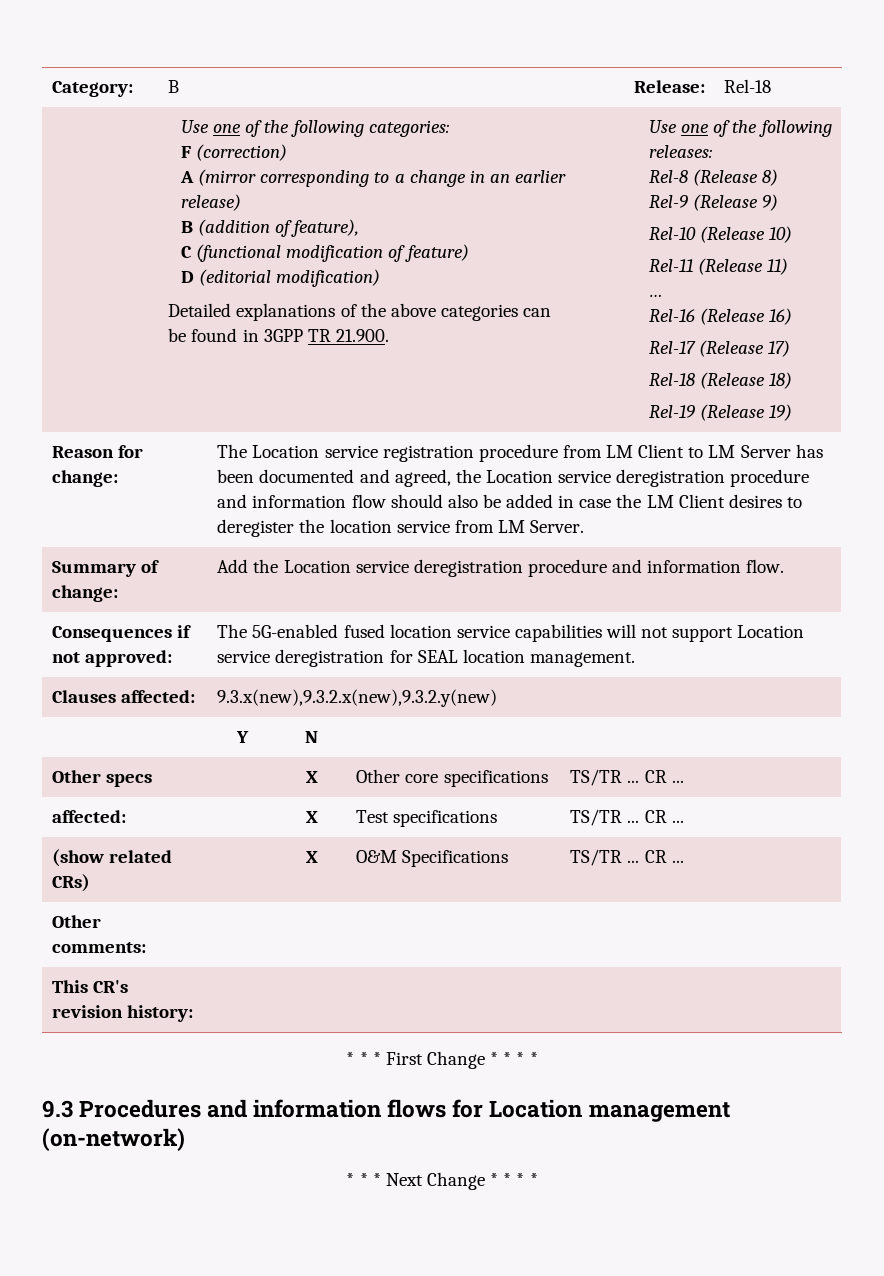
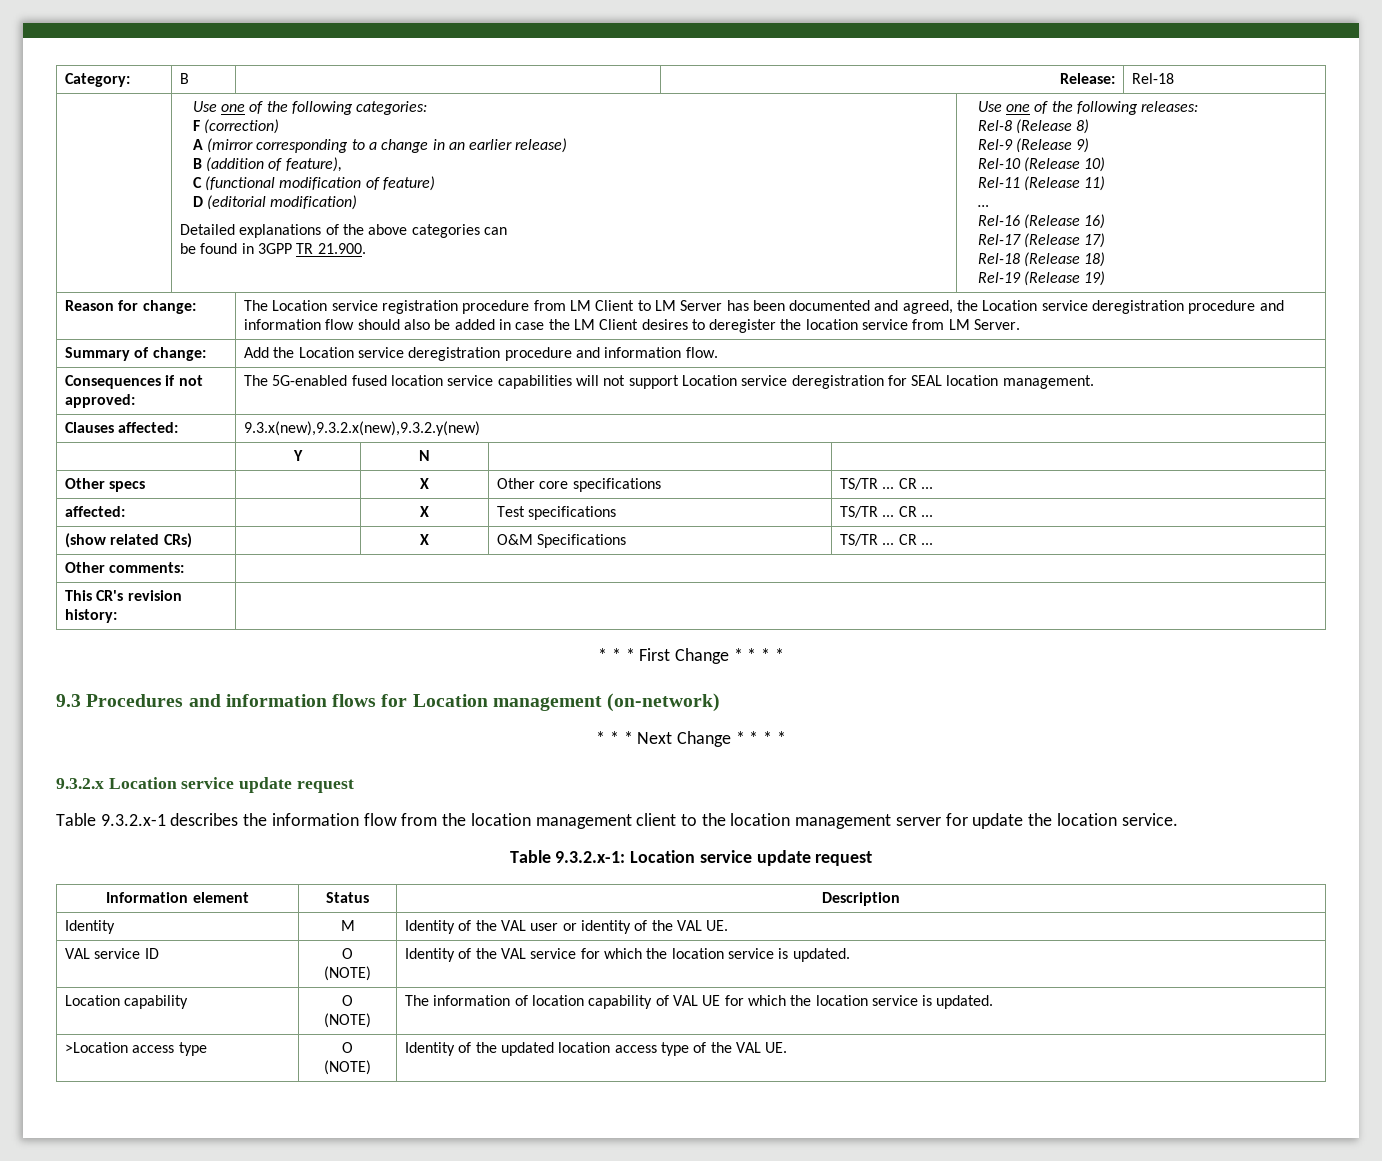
(538, 1179) none -> [56,777,354,793] [56,813,1178,829] [509,850,873,866] [106,892,249,903] [326,892,369,903] [822,892,900,906] [64,920,115,934] [340,920,355,931] [404,920,729,934] [64,948,159,959] [342,948,353,959] [324,966,371,981] [404,948,850,962] [64,995,189,1009] [342,995,353,1006] [324,1013,371,1028] [404,995,994,1009] [64,1042,207,1056] [342,1042,353,1053] [324,1060,371,1075] [404,1042,788,1056] // 9.3.2.x Location service update request // Table 9.3.2.x-1 describes the information flow from the location management client to the location management server for update the location service. // Table 9.3.2.x-1: Location service update request // Information element | Status | Description // Identity | M | Identity of the VAL user or identity of the VAL UE. // VAL service ID | O // (NOTE) | Identity of the VAL service for which the location service is updated. // Location capability | O // (NOTE) | The information of location capability of VAL UE for which the location service is updated. // >Location access type | O // (NOTE) | Identity of the updated location access type of the VAL UE.

